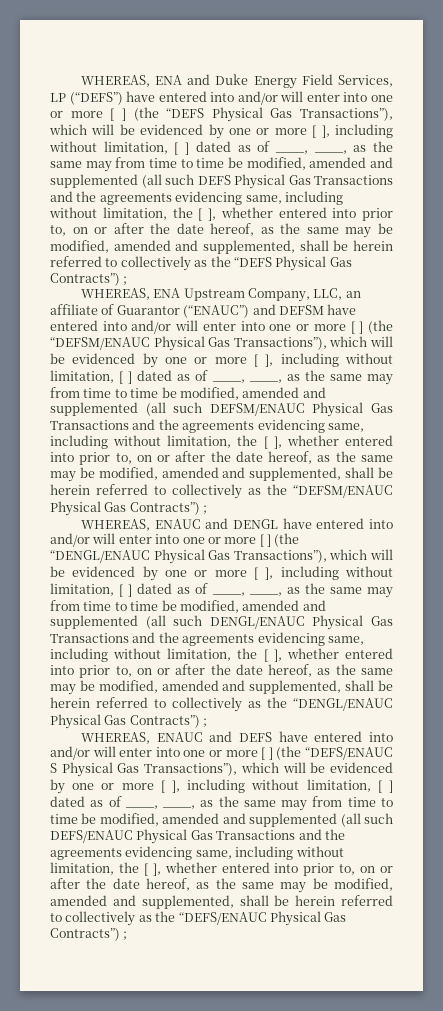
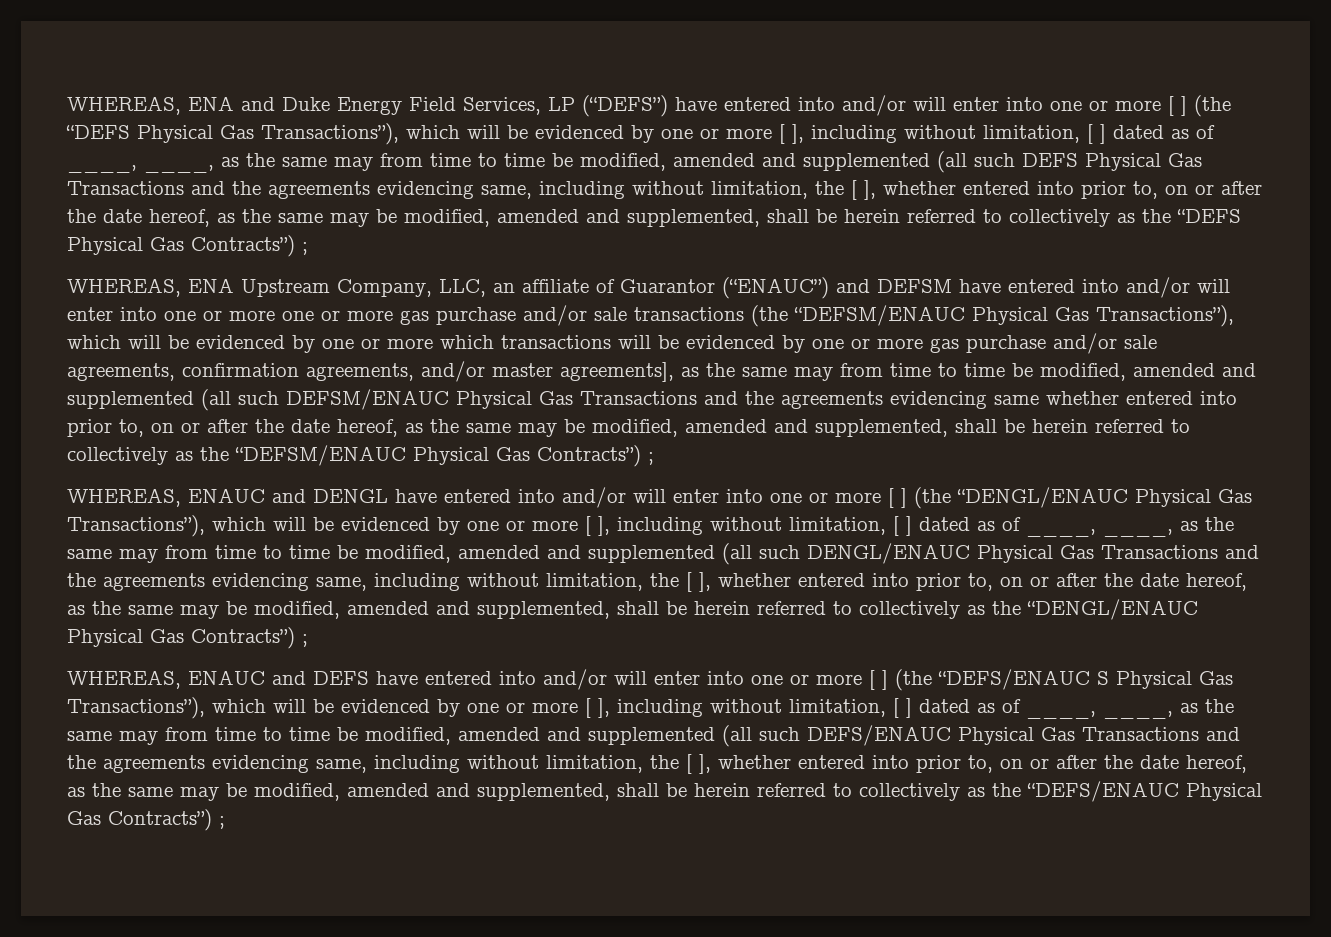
[350,321,364,334] [ ] -> [282,305,744,326] one or more gas purchase and/or sale transactions
[254,353,394,367] [50,370,282,384] [ ], including without limitation, [ ] dated as of ____, ____, -> [440,333,1157,354] [67,361,674,382] which transactions will be evidenced by one or more gas purchase and/or sale agreements, confirmation agreements, and/or master agreements],
[327,423,364,432] [50,435,282,449] same, including without limitation, the [ ], -> [994,395,1039,405] same

